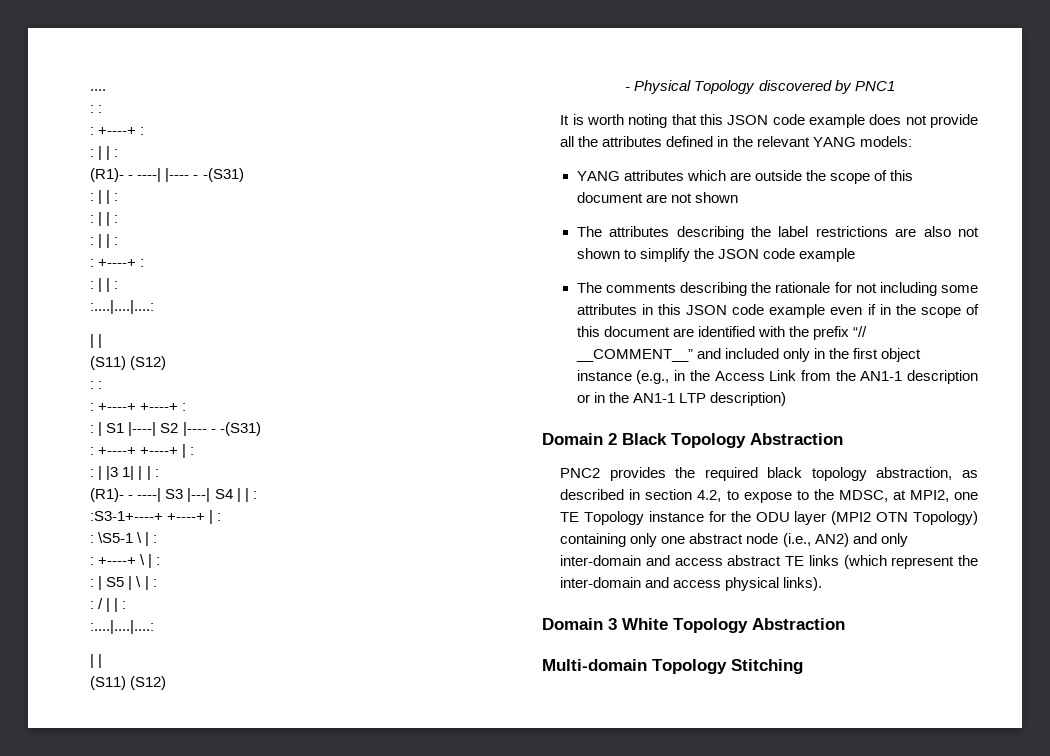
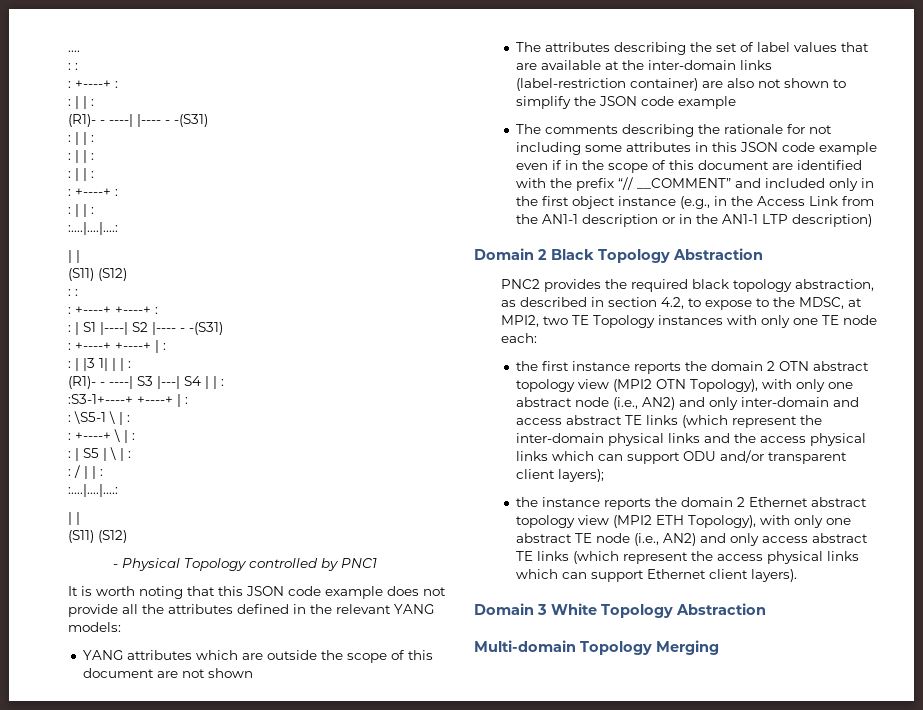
[758,80,832,91] discovered -> [249,558,318,568] controlled
[778,226,888,237] label restrictions -> [715,42,869,52] [515,60,772,70] [515,78,698,91] set of label values that are available at the inter-domain links (label-restriction container)
[575,349,693,362] __COMMENT__” -> [636,178,731,189] __COMMENT”
[954,492,978,500] [560,511,978,525] [560,533,627,547] one TE Topology instance for the ODU layer (MPI2 OTN Topology) containing -> [542,315,877,328] [500,333,537,343] [515,361,869,374] [515,379,792,392] two TE Topology instances with only one TE node each: // the first instance reports the domain 2 OTN abstract topology view (MPI2 OTN Topology), with
[645,577,823,591] and access physical links). -> [607,433,866,446] [515,450,847,464] [515,469,604,482] [515,497,867,510] [515,515,851,528] [515,533,868,546] [515,551,859,564] [515,569,797,582] physical links and the access physical links which can support ODU and/or transparent client layers); // the instance reports the domain 2 Ethernet abstract topology view (MPI2 ETH Topology), with only one abstract TE node (i.e., AN2) and only access abstract TE links (which represent the access physical links which can support Ethernet client layers).
[731,659,803,674] Stitching -> [656,640,719,655] Merging

